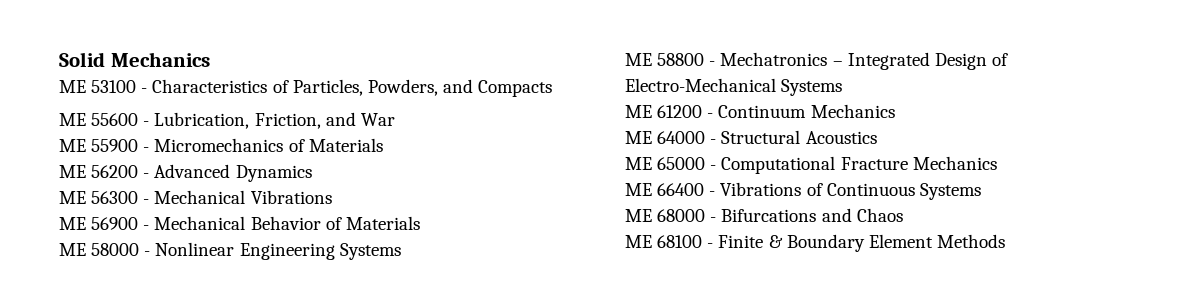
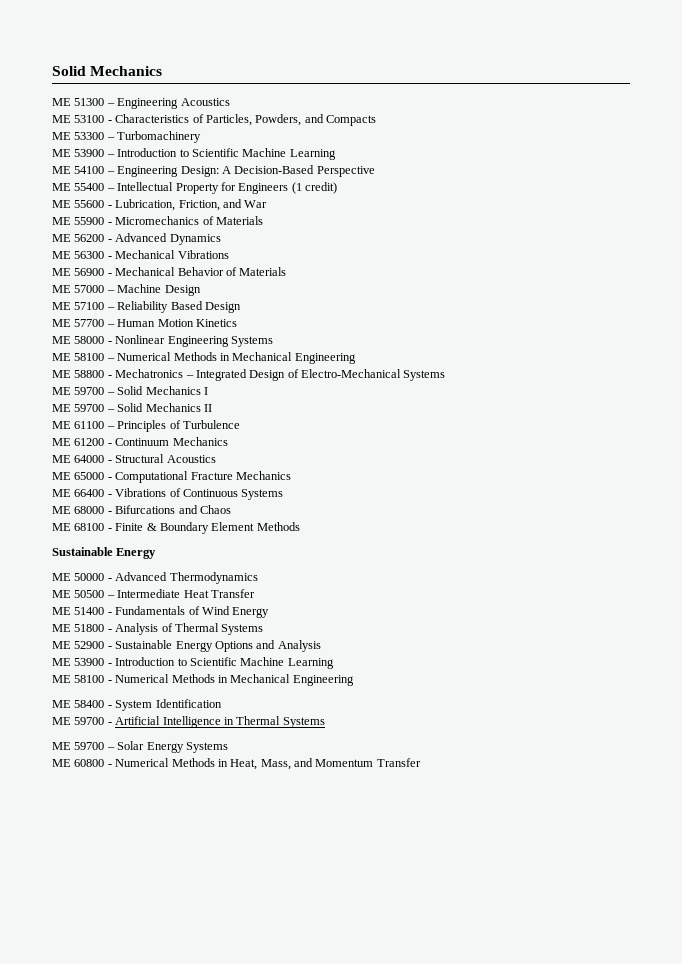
[59,52,210,67] Solid Mechanics -> [52,66,163,76] [52,98,230,109] Solid Mechanics // ME 51300 – Engineering Acoustics
(553, 88) none -> [52,131,202,143] [52,148,336,160] [52,165,375,177] [52,182,337,194] // ME 53300 – Turbomachinery // ME 53900 – Introduction to Scientific Machine Learning // ME 54100 – Engineering Design: A Decision-Based Perspective // ME 55400 – Intellectual Property for Engineers (1 credit)
(420, 223) none -> [52,284,201,296] [52,301,241,313] [52,319,237,327] // ME 57000 – Machine Design // ME 57100 – Reliability Based Design // ME 57700 – Human Motion Kinetics
(401, 251) none -> [52,352,356,364] // ME 58100 – Numerical Methods in Mechanical Engineering
(843, 87) none -> [52,386,208,395] [52,403,212,412] [52,420,240,432] // ME 59700 – Solid Mechanics I // ME 59700 – Solid Mechanics II // ME 61100 – Principles of Turbulence
(1005, 241) none -> [52,547,157,559] [52,572,258,584] [52,589,255,598] [52,606,270,618] [52,623,264,635] [52,640,321,652] [52,657,334,669] [52,674,354,686] [52,699,222,711] [52,716,325,728] [52,741,228,753] [52,758,421,770] // Sustainable Energy // ME 50000 - Advanced Thermodynamics // ME 50500 – Intermediate Heat Transfer // ME 51400 - Fundamentals of Wind Energy // ME 51800 - Analysis of Thermal Systems // ME 52900 - Sustainable Energy Options and Analysis // ME 53900 - Introduction to Scientific Machine Learning // ME 58100 - Numerical Methods in Mechanical Engineering // ME 58400 - System Identification // ME 59700 - Artificial Intelligence in Thermal Systems // ME 59700 – Solar Energy Systems // ME 60800 - Numerical Methods in Heat, Mass, and Momentum Transfer

